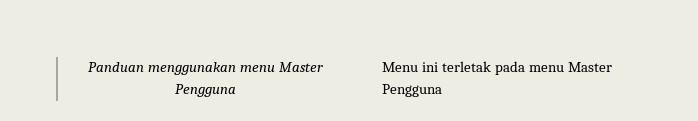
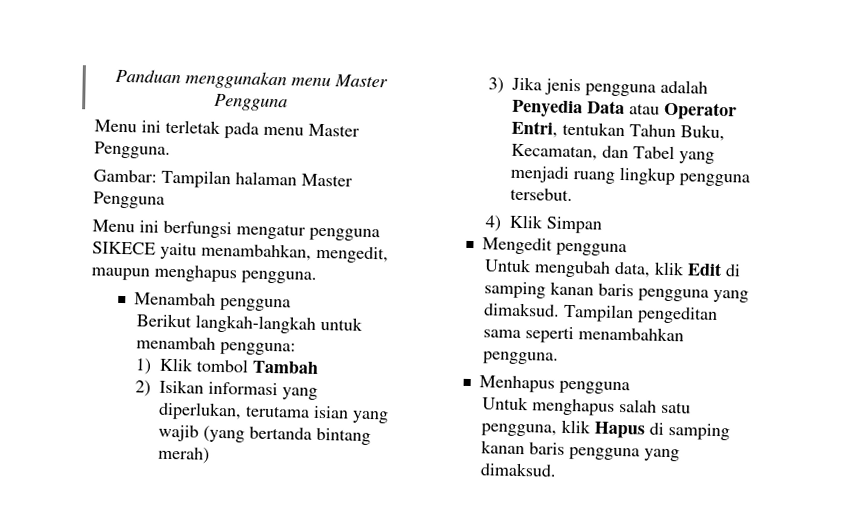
[382,84,442,97] Pengguna -> [94,141,171,159] [93,169,353,189] [93,191,165,209] [92,219,380,242] [92,241,389,264] [91,264,317,284] [133,292,291,312] [135,313,363,334] [135,336,296,356] [134,357,319,375] [134,379,318,400] [157,401,389,424] [157,424,371,446] [156,446,210,464] [487,76,708,97] [511,99,737,121] [510,120,725,142] [510,143,715,164] [509,165,750,187] [509,187,573,202] [484,214,602,234] [481,237,627,257] [483,258,741,278] [483,281,749,303] [483,302,718,324] [482,326,684,344] [482,351,559,365] [478,375,630,395] [481,396,691,416] [480,419,730,441] [480,440,680,462] [479,462,557,477] Pengguna. // Gambar: Tampilan halaman Master Pengguna // Menu ini berfungsi mengatur pengguna SIKECE yaitu menambahkan, mengedit, maupun menghapus pengguna. // Menambah pengguna // Berikut langkah-langkah untuk menambah pengguna: // 1) Klik tombol Tambah // 2) Isikan informasi yang diperlukan, terutama isian yang wajib (yang bertanda bintang merah) // 3) Jika jenis pengguna adalah Penyedia Data atau Operator Entri, tentukan Tahun Buku, Kecamatan, dan Tabel yang menjadi ruang lingkup pengguna tersebut. // 4) Klik Simpan // Mengedit pengguna // Untuk mengubah data, klik Edit di samping kanan baris pengguna yang dimaksud. Tampilan pengeditan sama seperti menambahkan pengguna. // Menhapus pengguna // Untuk menghapus salah satu pengguna, klik Hapus di samping kanan baris pengguna yang dimaksud.

